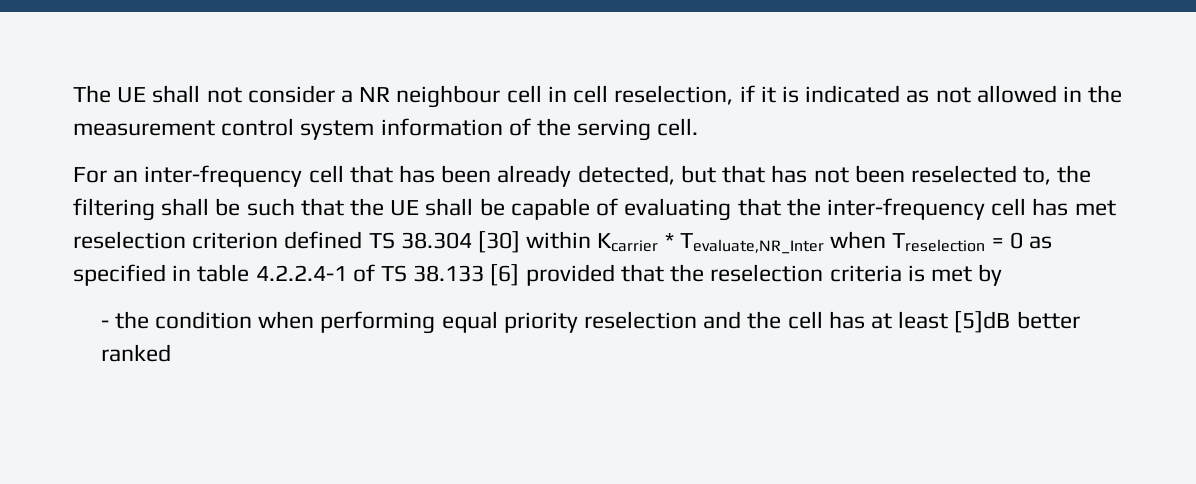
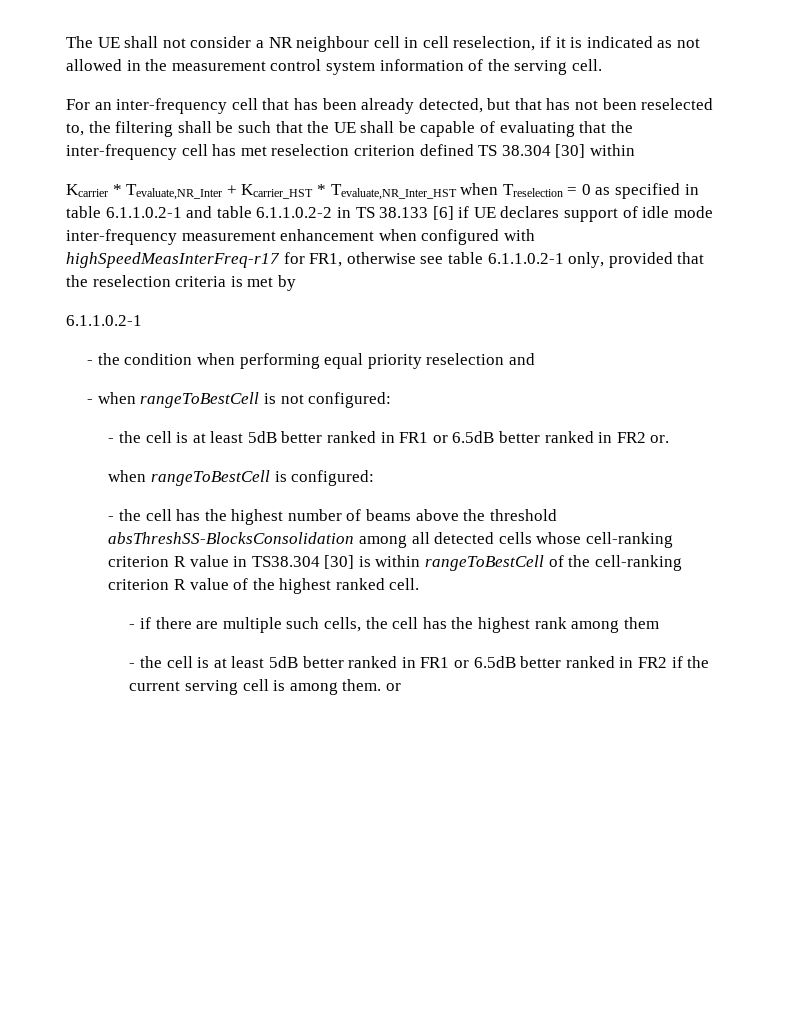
(592, 240) none -> (635, 150) //
(824, 243) none -> [226,184,457,200] + Kcarrier_HST * Tevaluate,NR_Inter_HST
[255,264,520,286] 4.2.2.4-1 of TS 38.133 [6] -> [105,206,713,222] [66,229,535,245] [66,252,605,268] 6.1.1.0.2-1 and table 6.1.1.0.2-2 in TS 38.133 [6] if UE declares support of idle mode inter-frequency measurement enhancement when configured with highSpeedMeasInterFreq-r17 for FR1, otherwise see table 6.1.1.0.2-1 only,
(1003, 275) none -> [66,315,142,326] // 6.1.1.0.2-1
[747,311,1080,333] [100,344,171,362] the cell has at least [5]dB better ranked -> [87,392,392,408] [108,431,670,443] [108,470,375,486] [108,509,557,525] [108,532,673,548] [108,555,682,571] [108,578,420,594] [129,617,659,633] [129,656,710,668] [129,679,402,695] // - when rangeToBestCell is not configured: // - the cell is at least 5dB better ranked in FR1 or 6.5dB better ranked in FR2 or. // when rangeToBestCell is configured: // - the cell has the highest number of beams above the threshold absThreshSS-BlocksConsolidation among all detected cells whose cell-ranking criterion R value in TS38.304 [30] is within rangeToBestCell of the cell-ranking criterion R value of the highest ranked cell. // - if there are multiple such cells, the cell has the highest rank among them // - the cell is at least 5dB better ranked in FR1 or 6.5dB better ranked in FR2 if the current serving cell is among them. or

